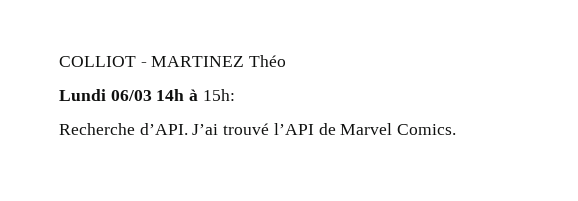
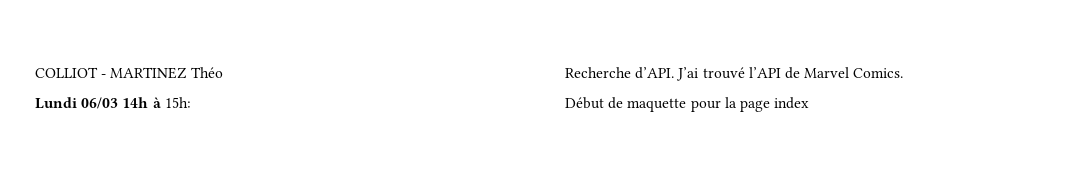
(457, 129) none -> [565,97,810,112] // Début de maquette pour la page index

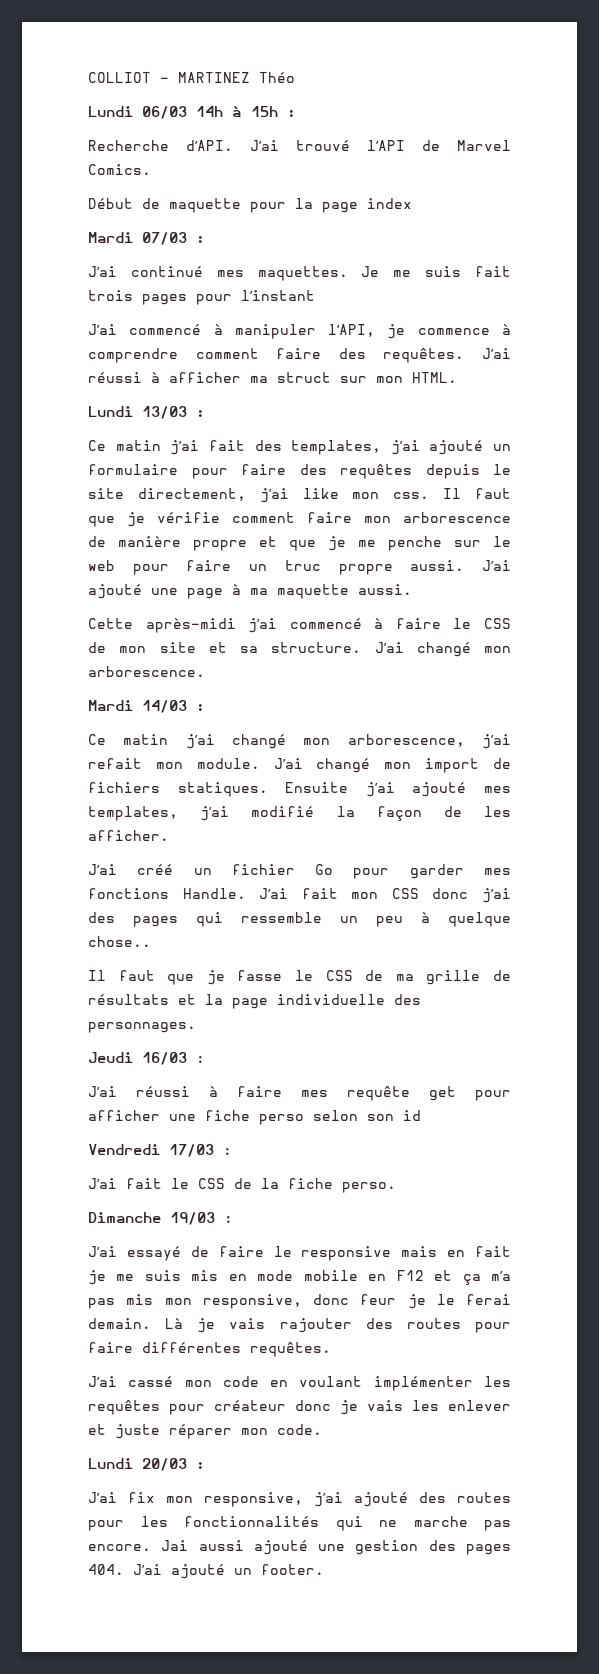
[164,97,191,108] 15h: -> [251,106,296,117] 15h :
(810, 103) none -> [88,232,205,245] [88,266,511,281] [88,290,315,305] [88,324,511,339] [88,348,511,363] [88,372,457,383] [88,406,205,419] [88,440,511,455] [88,464,511,479] [88,488,511,503] [88,512,511,527] [88,536,511,551] [88,560,512,575] [88,584,412,599] [88,618,511,633] [88,642,511,657] [88,666,205,677] [88,700,205,713] [88,734,511,749] [88,758,511,773] [88,782,512,797] [88,806,512,821] [88,830,169,841] [88,864,511,879] [88,888,511,903] [88,912,511,927] [88,936,151,947] [88,970,512,985] [88,994,421,1009] [88,1022,196,1033] [88,1052,205,1065] [88,1086,511,1101] [88,1110,421,1125] [88,1144,232,1157] [88,1178,396,1193] [88,1212,233,1225] [88,1246,511,1261] [88,1270,511,1285] [88,1294,511,1309] [88,1318,512,1333] [88,1342,331,1357] [88,1376,511,1391] [88,1400,511,1415] [88,1424,322,1439] [88,1458,205,1471] [88,1492,511,1507] [88,1516,511,1531] [88,1540,511,1555] [88,1564,324,1579] // Mardi 07/03 : // J’ai continué mes maquettes. Je me suis fait trois pages pour l’instant // J’ai commencé à manipuler l’API, je commence à comprendre comment faire des requêtes. J’ai réussi à afficher ma struct sur mon HTML. // Lundi 13/03 : // Ce matin j’ai fait des templates, j’ai ajouté un formulaire pour faire des requêtes depuis le site directement, j’ai like mon css. Il faut que je vérifie comment faire mon arborescence de manière propre et que je me penche sur le web pour faire un truc propre aussi. J’ai ajouté une page à ma maquette aussi. // Cette après-midi j’ai commencé à faire le CSS de mon site et sa structure. J’ai changé mon arborescence. // Mardi 14/03 : // Ce matin j’ai changé mon arborescence, j’ai refait mon module. J’ai changé mon import de fichiers statiques. Ensuite j’ai ajouté mes templates, j’ai modifié la façon de les afficher. // J’ai créé un fichier Go pour garder mes fonctions Handle. J’ai fait mon CSS donc j’ai des pages qui ressemble un peu à quelque chose.. // Il faut que je fasse le CSS de ma grille de résultats et la page individuelle des personnages. // Jeudi 16/03 : // J’ai réussi à faire mes requête get pour afficher une fiche perso selon son id // Vendredi 17/03 : // J’ai fait le CSS de la fiche perso. // Dimanche 19/03 : // J’ai essayé de faire le responsive mais en fait je me suis mis en mode mobile en F12 et ça m’a pas mis mon responsive, donc feur je le ferai demain. Là je vais rajouter des routes pour faire différentes requêtes. // J’ai cassé mon code en voulant implémenter les requêtes pour créateur donc je vais les enlever et juste réparer mon code. // Lundi 20/03 : // J’ai fix mon responsive, j’ai ajouté des routes pour les fonctionnalités qui ne marche pas encore. Jai aussi ajouté une gestion des pages 404. J’ai ajouté un footer.

